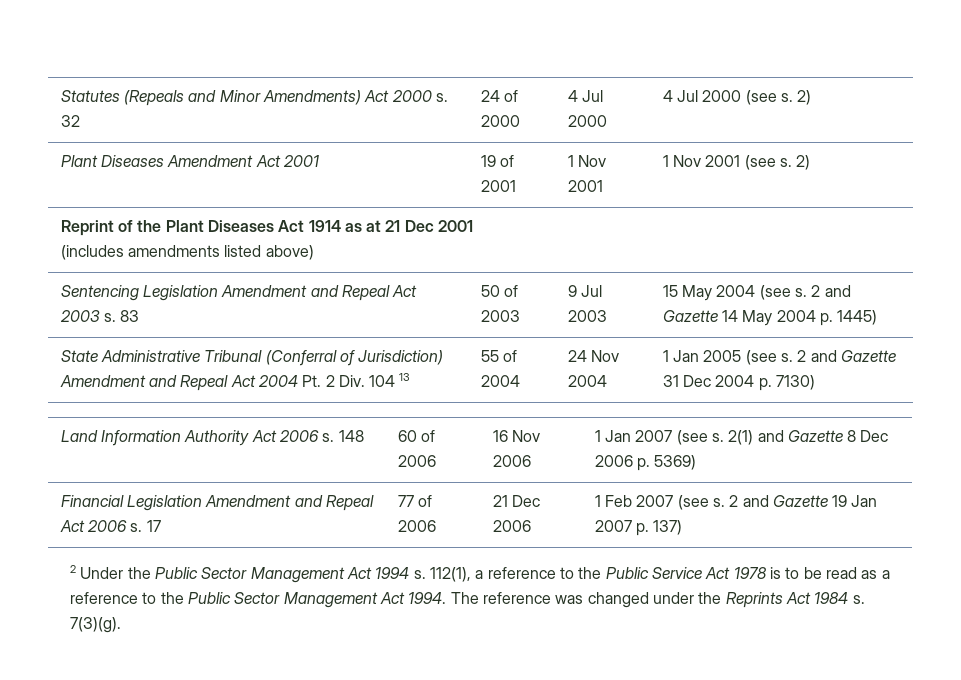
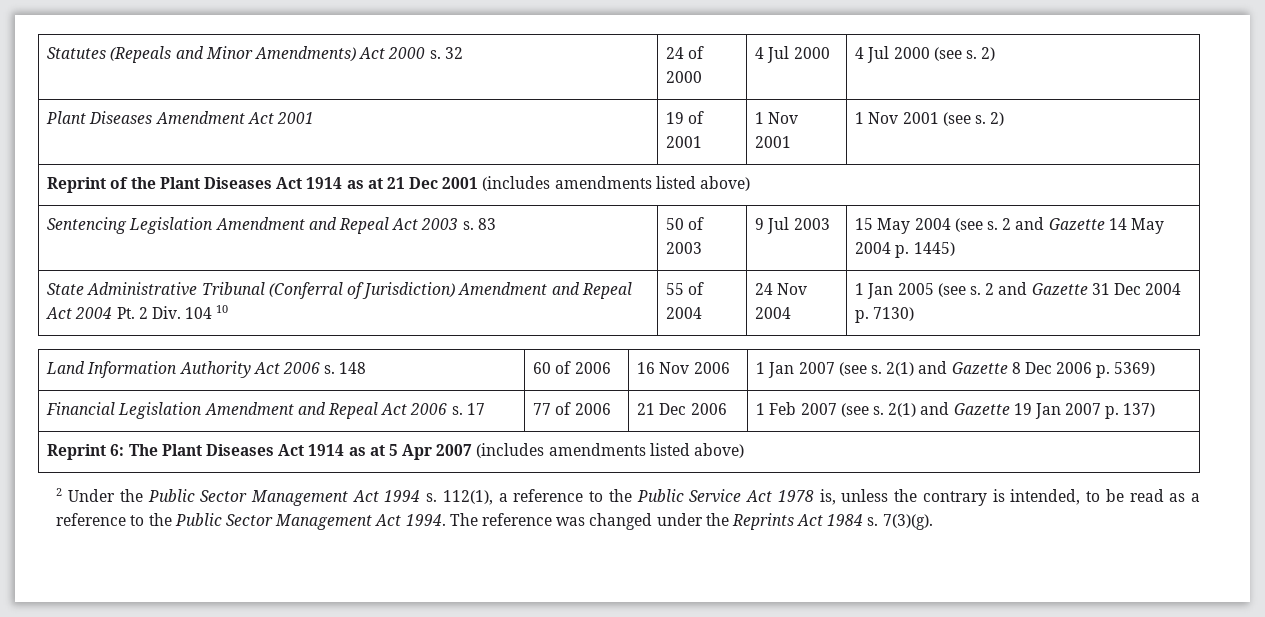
(474, 226) // -> (479, 183) none
[399,373,411,381] 13 -> [216,305,229,313] 10
[729,495,739,507] 2 -> [888,403,917,417] 2(1)
(683, 527) none -> [47,443,745,460] // Reprint 6: The Plant Diseases Act 1914 as at 5 Apr 2007 (includes amendments listed above)
[769,567,781,579] is -> [819,489,1081,506] is, unless the contrary is intended,

